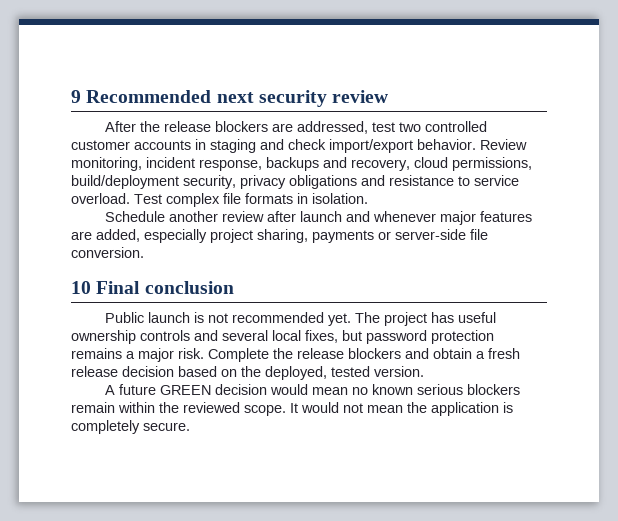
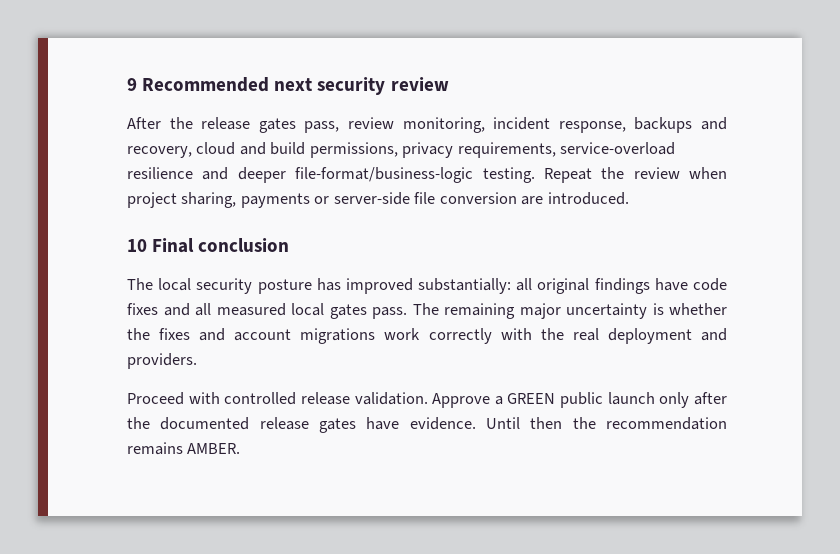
[214,121,487,134] [71,139,527,153] blockers are addressed, test two controlled customer accounts in staging and check import/export behavior. Review -> [258,117,394,133] gates pass, review
[452,157,532,171] [71,175,519,189] [71,193,368,207] [104,211,532,225] [71,229,207,243] permissions, build/deployment security, privacy obligations and resistance to service overload. Test complex file formats in isolation. // Schedule another review after launch and whenever major features are added, especially -> [239,142,676,158] [127,167,727,183] and build permissions, privacy requirements, service-overload resilience and deeper file-format/business-logic testing. Repeat the review when
[71,247,144,258] conversion. -> [439,192,629,205] conversion are introduced.
[104,312,496,326] [71,330,494,344] [71,348,520,362] [71,366,424,380] [104,384,520,395] [71,402,513,416] [71,420,190,434] Public launch is not recommended yet. The project has useful ownership controls and several local fixes, but password protection remains a major risk. Complete the release blockers and obtain a fresh release decision based on the deployed, tested version. // A future GREEN decision would mean no known serious blockers remain within the reviewed scope. It would not mean the application is completely secure. -> [127,278,727,294] [127,303,727,319] [127,328,727,344] [127,353,197,369] [127,392,727,408] [127,417,727,433] [127,442,241,455] The local security posture has improved substantially: all original findings have code fixes and all measured local gates pass. The remaining major uncertainty is whether the fixes and account migrations work correctly with the real deployment and providers. // Proceed with controlled release validation. Approve a GREEN public launch only after the documented release gates have evidence. Until then the recommendation remains AMBER.

